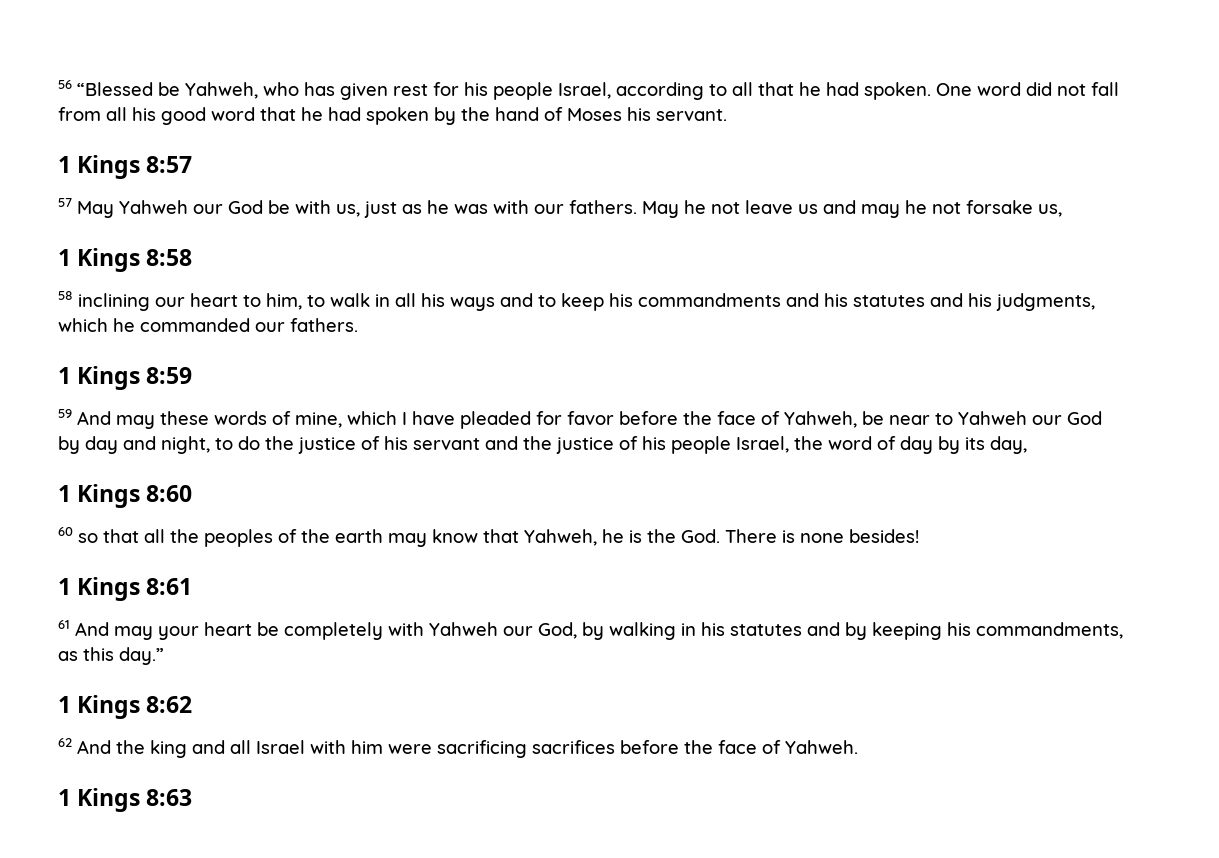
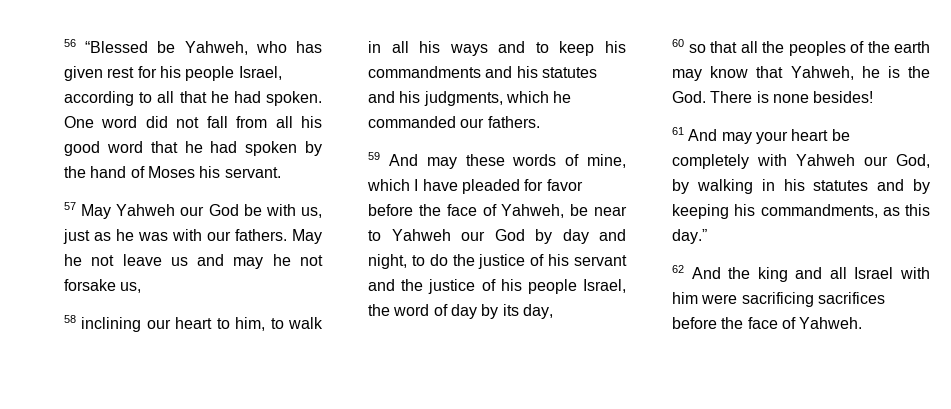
[58,155,193,179] // 1 Kings 8:57 -> (281, 172) none
[58,248,193,272] // 1 Kings 8:58 -> (142, 287) none
[58,366,193,390] // 1 Kings 8:59 -> (540, 122) none
[58,484,193,508] // 1 Kings 8:60 -> (553, 311) none
[58,577,193,601] // 1 Kings 8:61 -> (874, 97) none
[58,695,193,719] // 1 Kings 8:62 -> (707, 236) none
[58,788,193,812] // 1 Kings 8:63 -> (863, 323) none

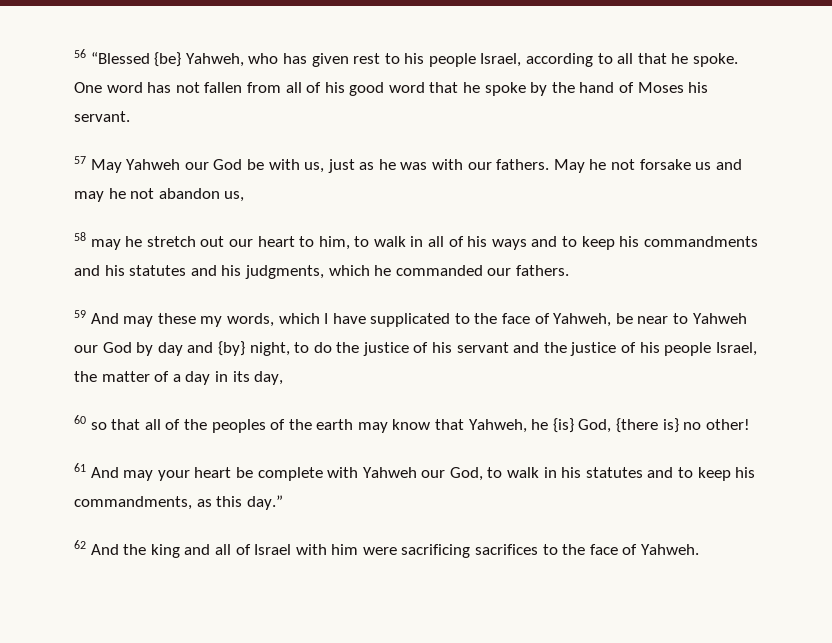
[157,41,176,53] be -> [154,52,182,67] {be}
[137,66,157,78] for -> [384,53,400,64] to
[233,91,322,106] [64,116,228,128] had spoken. One word did not fall -> [693,53,739,67] [74,82,243,93] spoke. One word has not fallen
(293, 122) none -> [306,82,322,93] of
[210,141,298,156] had spoken -> [484,82,526,96] spoke
[122,254,162,266] leave -> [639,159,691,170] forsake
[64,279,116,291] forsake -> [158,188,220,199] abandon
[81,317,142,332] inclining -> [90,236,225,250] may he stretch out
(409, 47) none -> [448,236,464,247] of
[512,154,626,168] [367,179,583,194] [368,204,413,216] words of mine, which I have pleaded for favor before -> [200,313,470,327] my words, which I have supplicated to
(626, 235) none -> [217,341,245,356] {by}
[393,304,499,319] word of day by -> [101,371,228,385] matter of a day in
(758, 47) none -> [165,419,181,430] of
[887,66,930,78] [672,91,874,103] is the God. There is none besides! -> [552,418,750,433] {is} God, {there is} no other!
[672,154,749,169] completely -> [257,467,323,481] complete
[672,179,753,194] by walking -> [487,467,540,478] to walk
[913,179,930,194] [672,204,729,219] by keeping -> [678,467,731,481] to keep
(847, 273) none -> [235,544,251,555] of
[672,317,717,329] before -> [542,544,558,555] to

